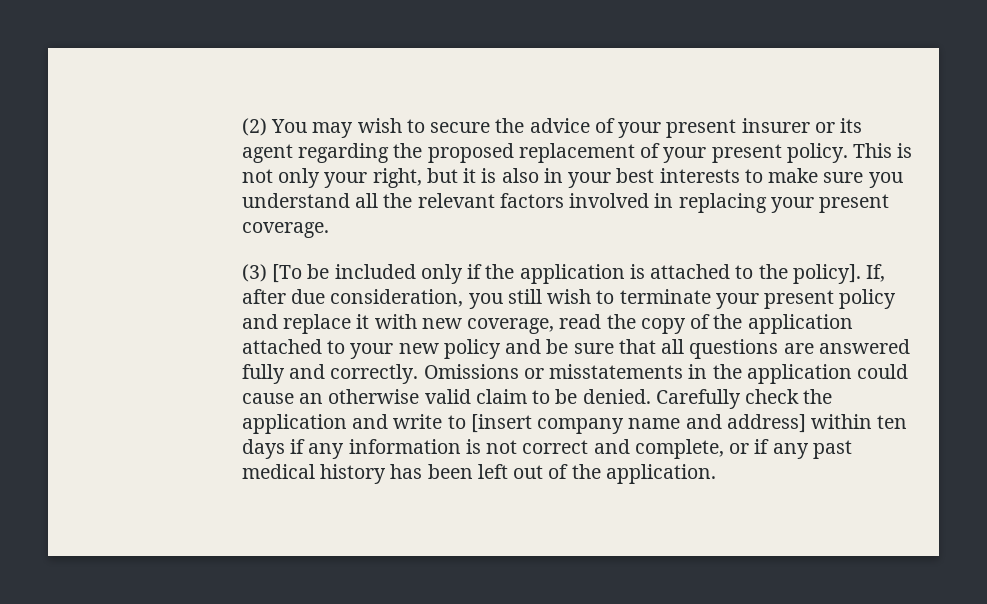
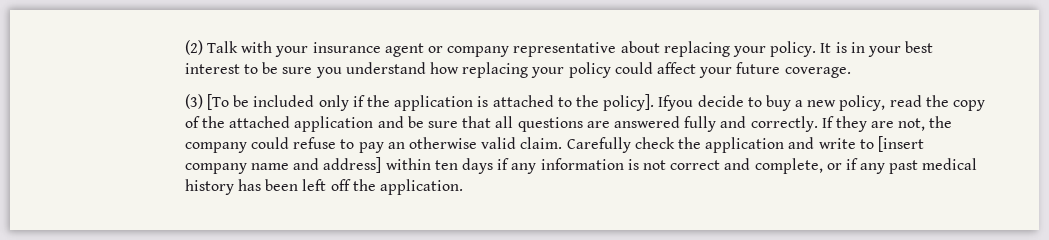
[270,118,863,138] [241,143,913,163] [241,168,903,188] [241,193,890,213] You may wish to secure the advice of your present insurer or its agent regarding the proposed replacement of your present policy. This is not only your right, but it is also in your best interests to make sure you understand all the relevant factors involved in replacing your present -> [207,41,934,57] [184,62,781,78] Talk with your insurance agent or company representative about replacing your policy. It is in your best interest to be sure you understand how replacing your policy could affect your future
[866,264,886,282] [241,289,897,309] [241,314,555,334] If, after due consideration, you still wish to terminate your present policy and replace it with new coverage, -> [658,95,886,111] Ifyou decide to buy a new policy,
[747,314,853,334] [241,339,501,359] application attached to your new policy -> [229,116,374,132] attached application
[423,364,909,384] [241,389,651,404] Omissions or misstatements in the application could cause an otherwise valid claim to be denied. -> [821,116,953,132] [184,137,563,153] If they are not, the company could refuse to pay an otherwise valid claim.
[513,464,569,479] out of -> [330,179,351,191] off

